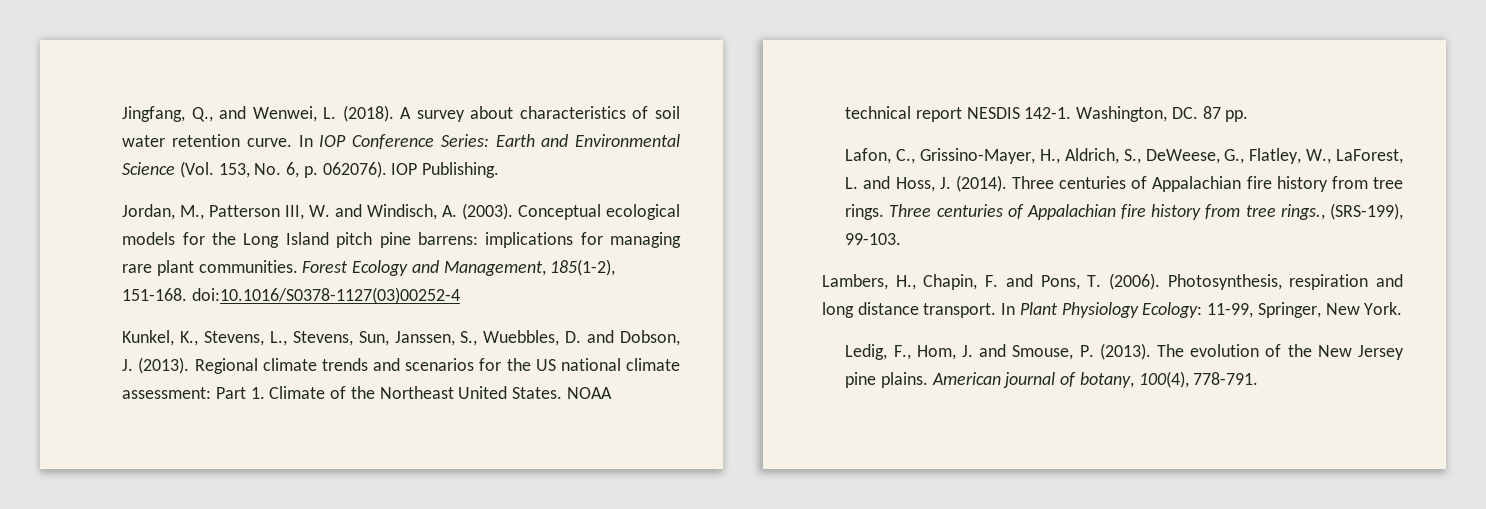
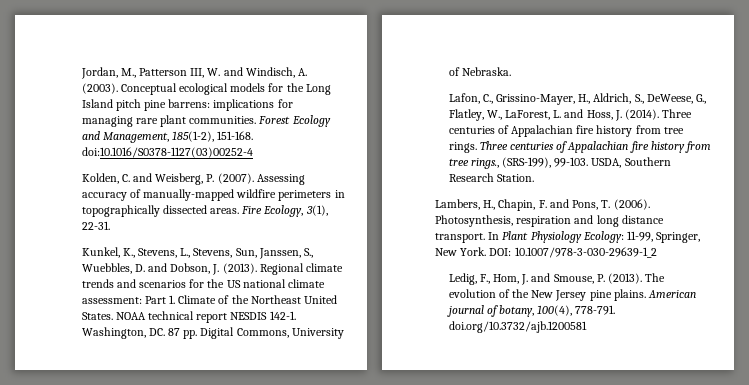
[122,105,680,122] [122,134,680,149] [122,161,500,178] Jingfang, Q., and Wenwei, L. (2018). A survey about characteristics of soil water retention curve. In IOP Conference Series: Earth and Environmental Science (Vol. 153, No. 6, p. 062076). IOP Publishing. // -> (80, 73) none
(461, 295) none -> [81,173,305,185] [81,189,345,201] [81,205,328,217] [81,221,110,230] // Kolden, C. and Weisberg, P. (2007). Assessing accuracy of manually-mapped wildfire perimeters in topographically dissected areas. Fire Ecology, 3(1), 22-31.
(1249, 116) none -> [200,327,344,339] [448,67,511,76] Digital Commons, University of Nebraska.
(902, 239) none -> [591,157,671,168] [448,173,534,182] USDA, Southern Research Station.
(1403, 308) none -> [489,247,657,258] DOI: 10.1007/978-3-030-29639-1_2
(1259, 378) none -> [448,321,587,333] doi.org/10.3732/ajb.1200581

